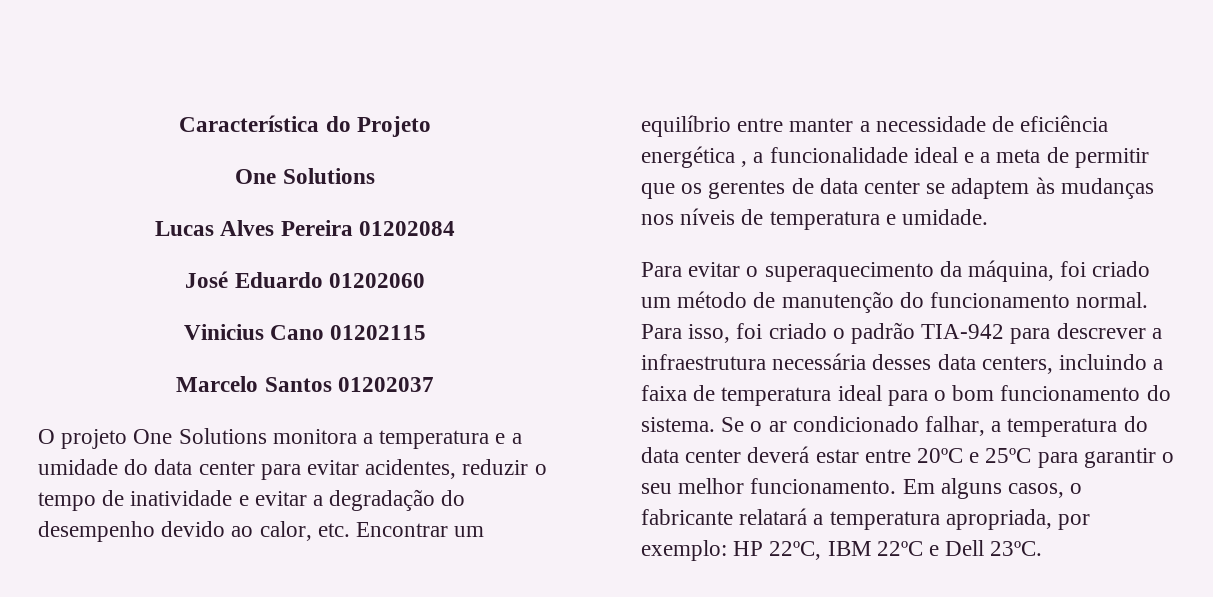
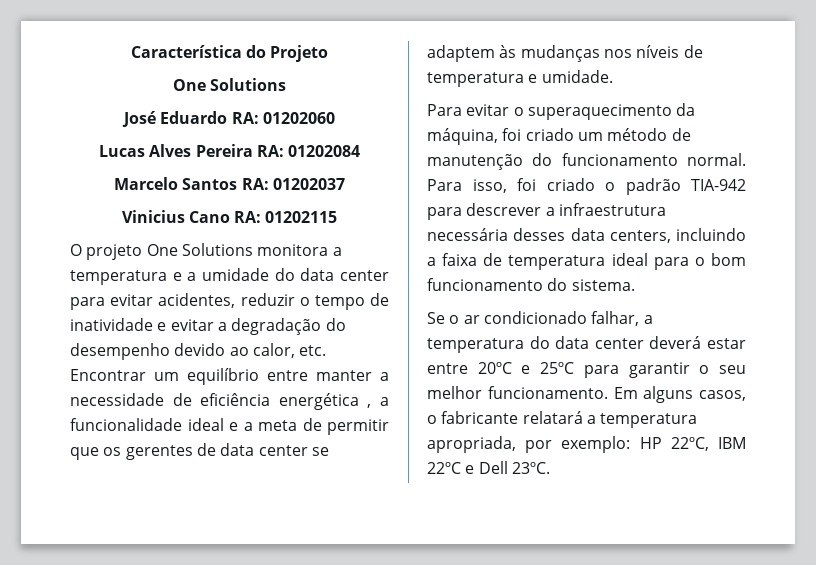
(375, 176) none -> [122,111,335,127] // José Eduardo RA: 01202060
(353, 228) none -> [256,145,284,157] RA:
[185,271,425,288] José Eduardo 01202060 -> [114,177,345,190] Marcelo Santos RA: 01202037
(324, 332) none -> [234,211,262,223] RA:
[176,376,434,392] // Marcelo Santos 01202037 -> (338, 217) none
(715, 424) none -> (635, 285) //

